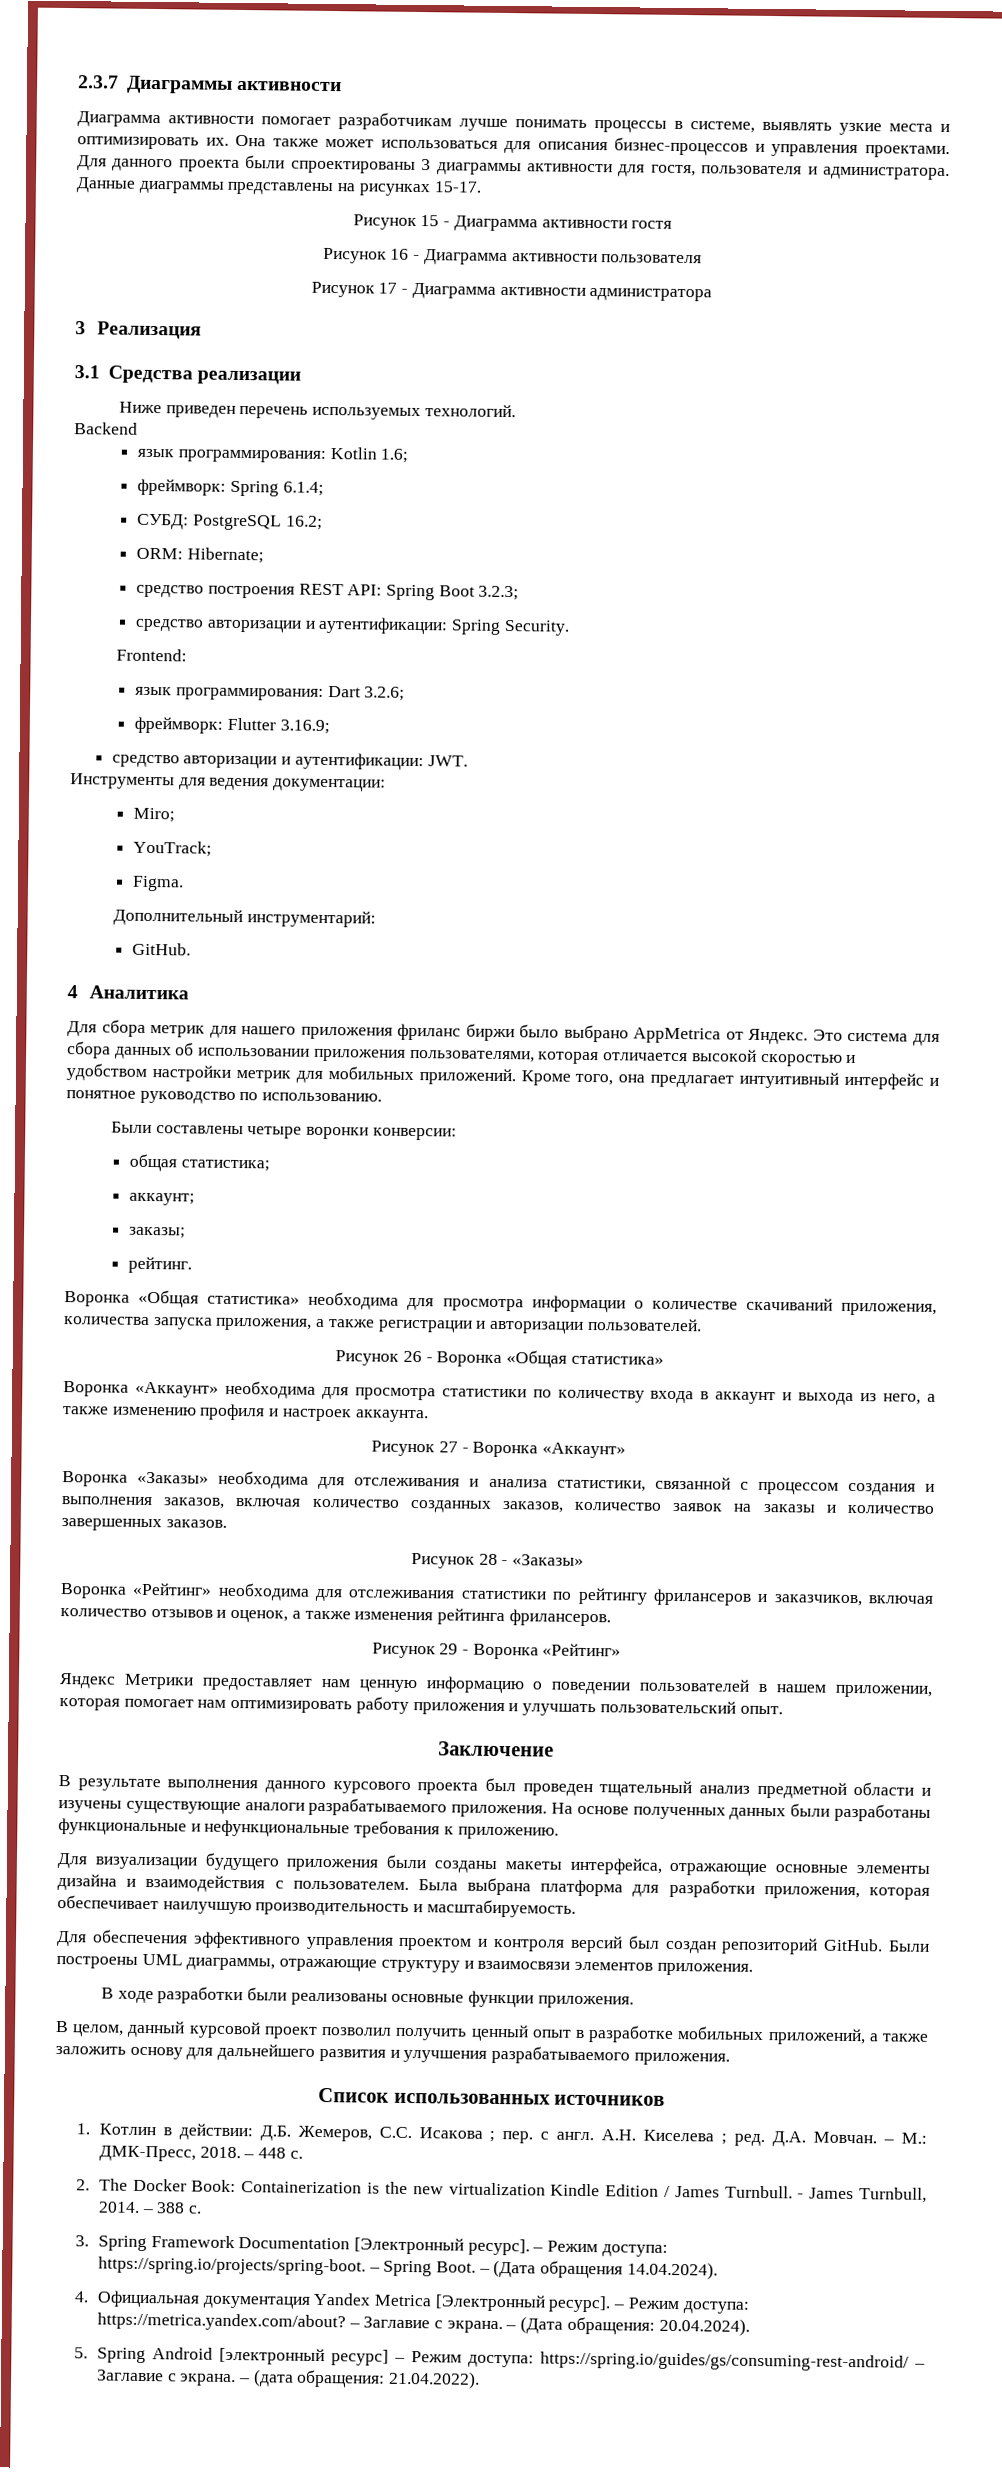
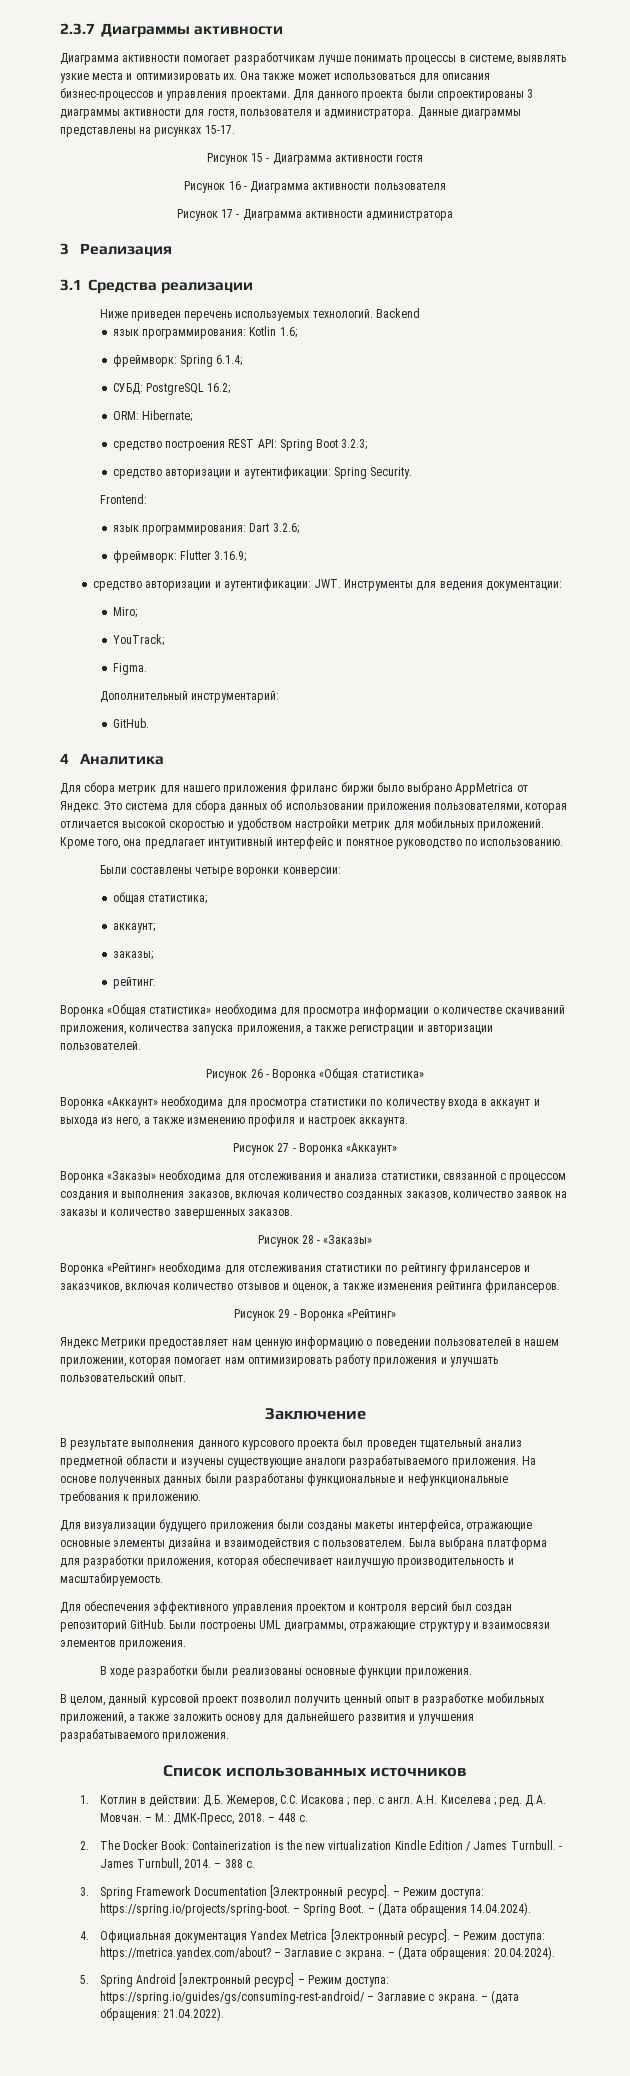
(516, 411) // -> (373, 313) none
(468, 761) // -> (342, 583) none

